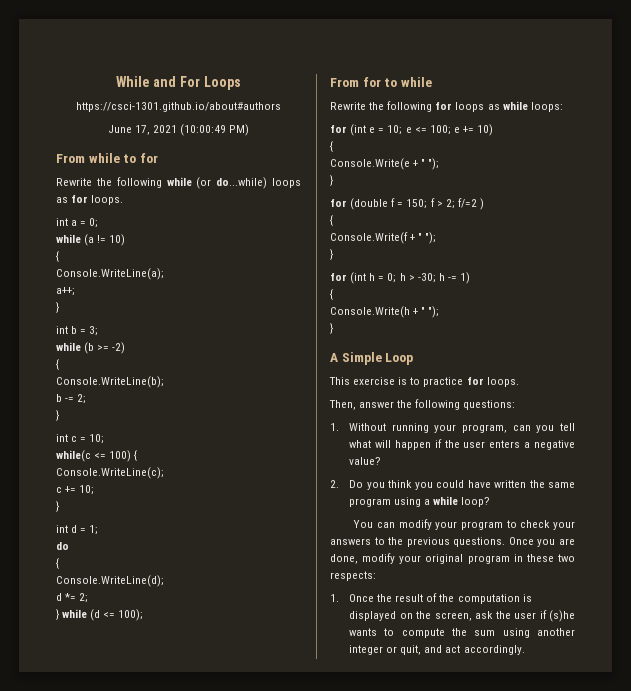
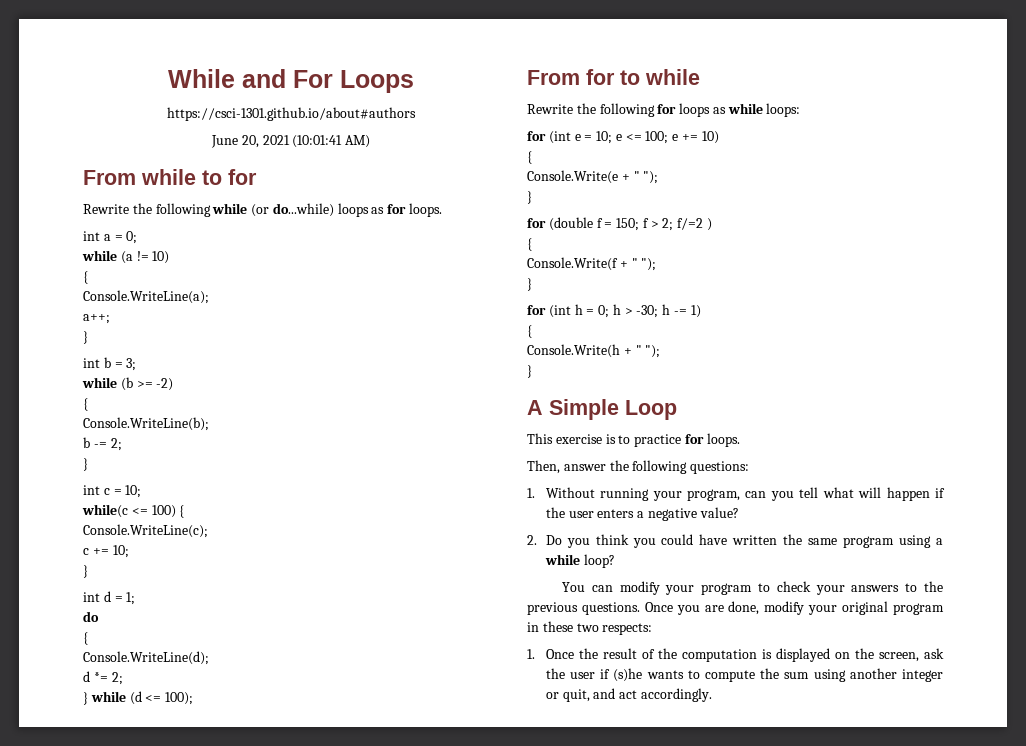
[134,124,250,136] 17, 2021 (10:00:49 PM) -> [241,135,371,148] 20, 2021 (10:01:41 AM)

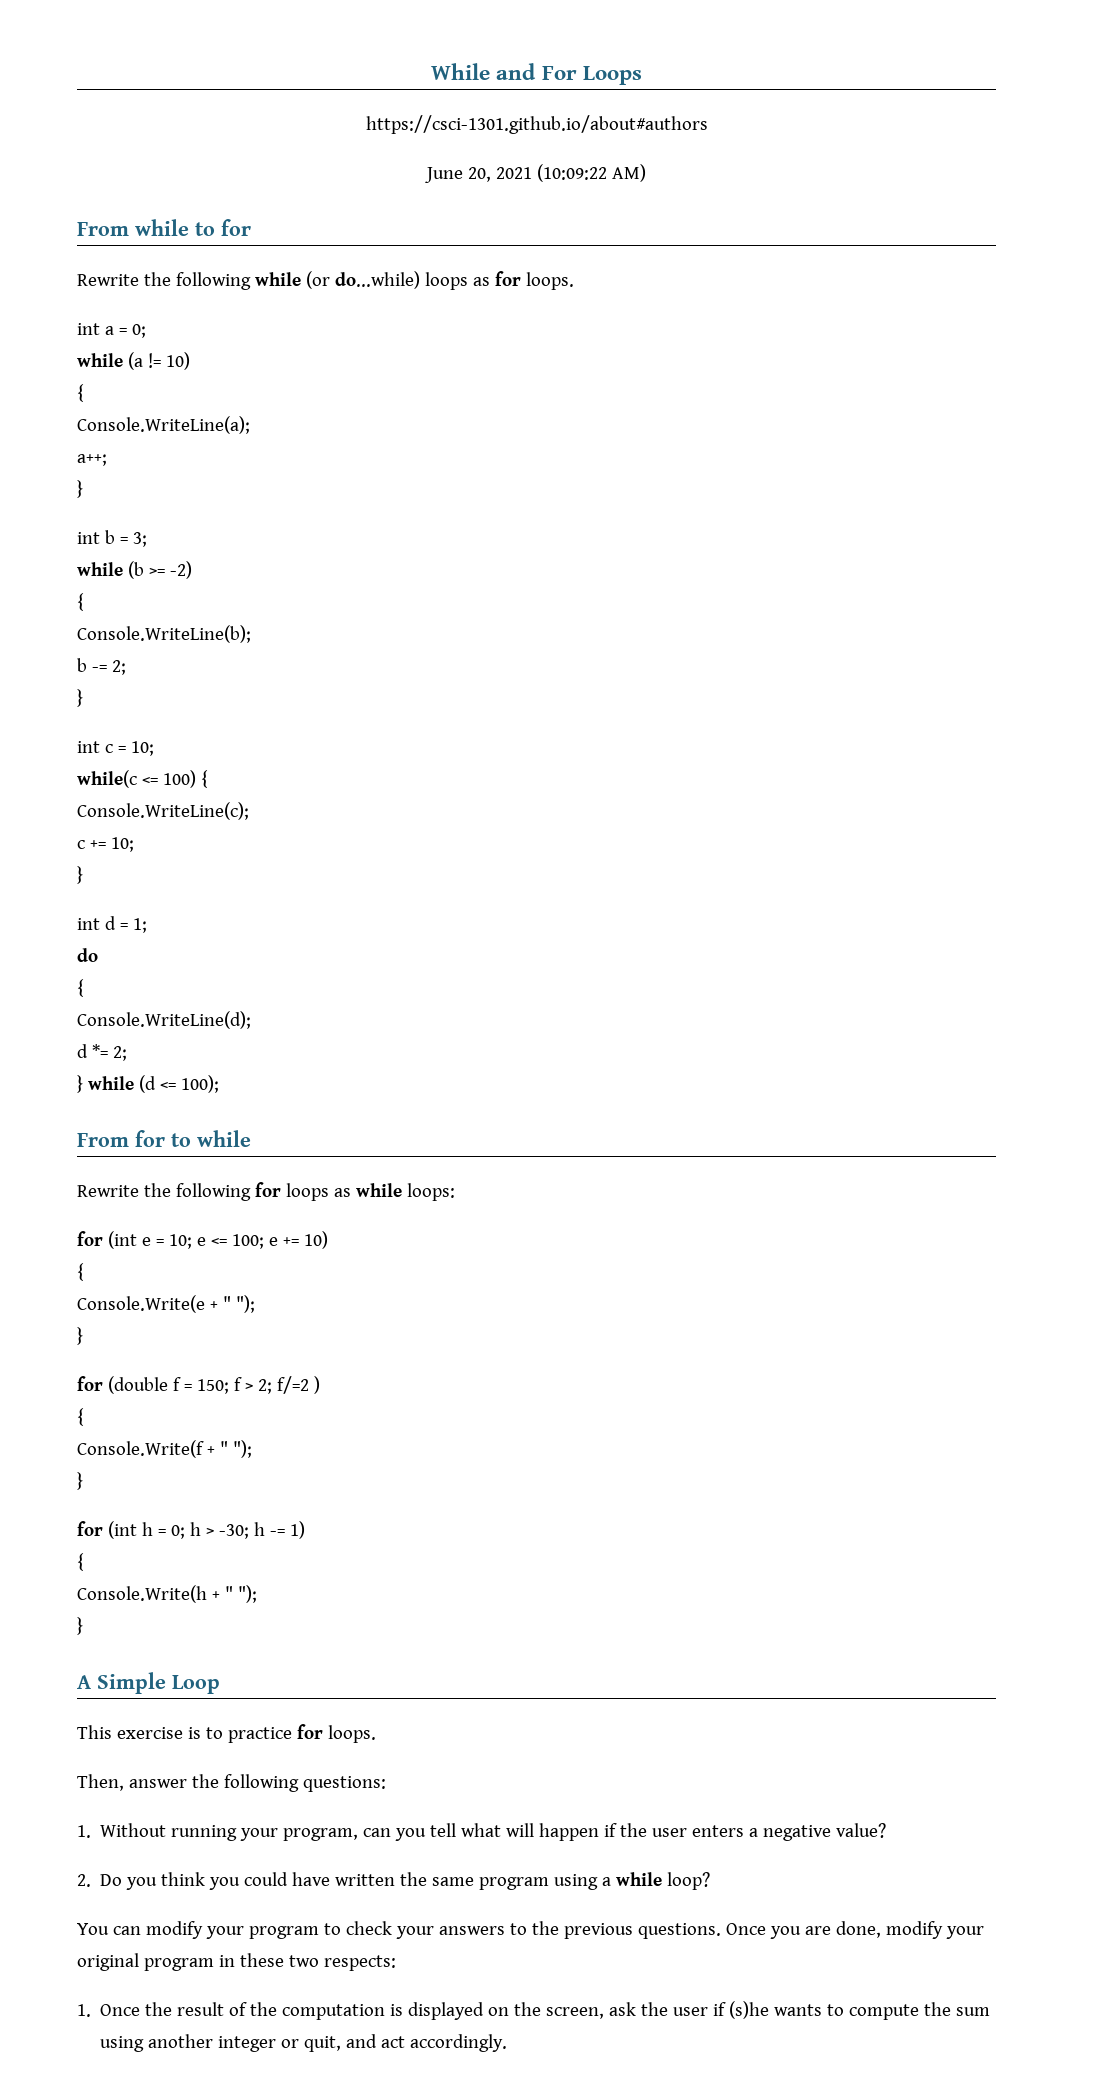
[292,135,343,148] (10:01:41 -> [536,164,607,182] (10:09:22

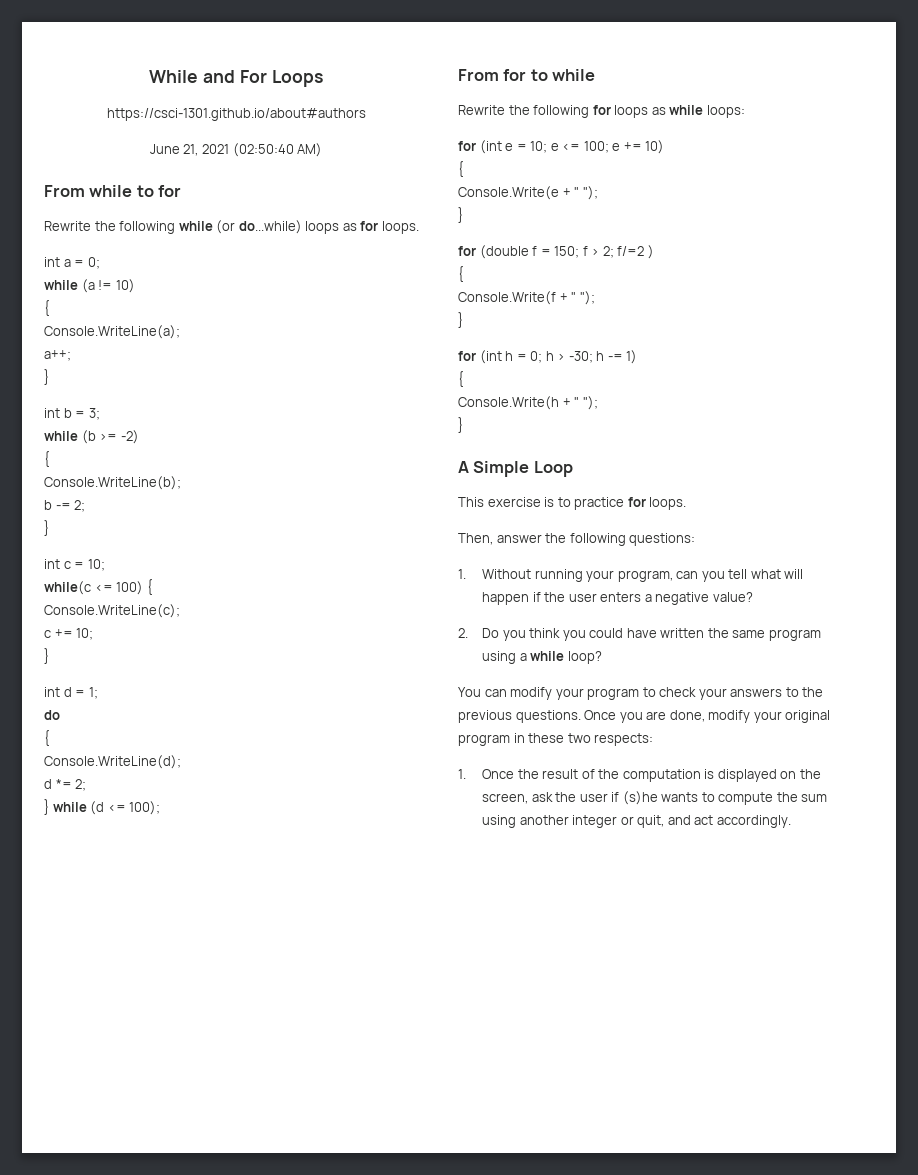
[468,164,607,182] 20, 2021 (10:09:22 -> [183,143,294,157] 21, 2021 (02:50:40

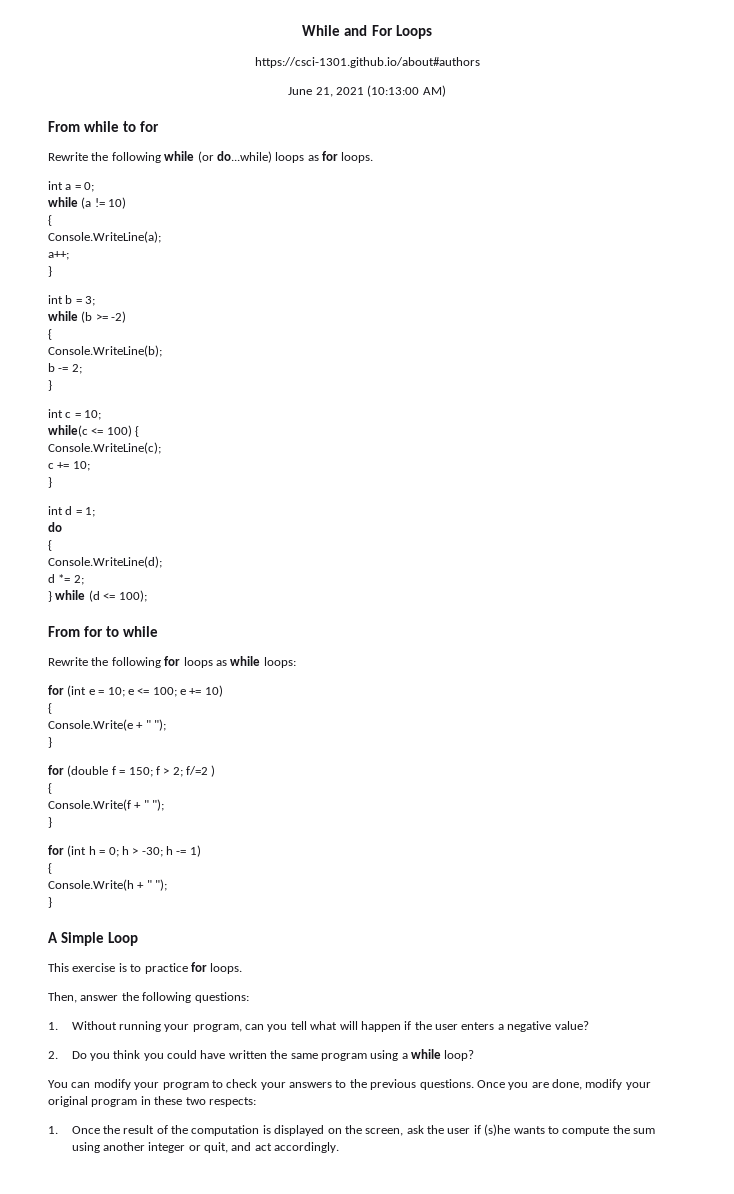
[232,143,294,157] (02:50:40 -> [367,85,420,97] (10:13:00

